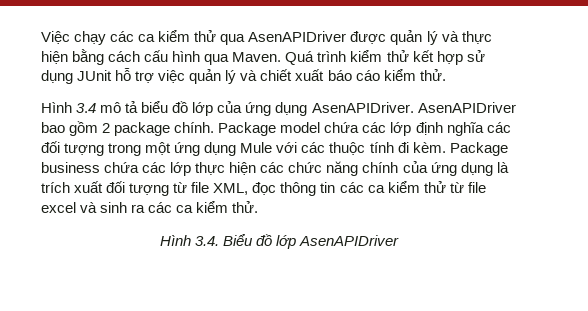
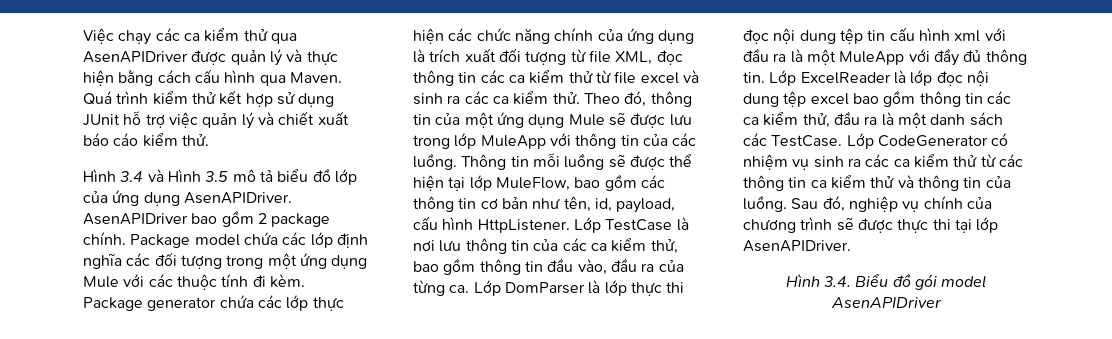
(97, 108) none -> [147,169,229,182] và Hình 3.5
[41,162,100,173] business -> [147,297,217,311] generator
(259, 207) none -> [583,91,692,107] [413,112,692,128] [413,133,697,149] [413,153,693,170] [413,174,665,191] [413,196,676,213] [413,216,689,233] [413,238,678,254] [413,258,684,275] [413,280,685,296] [743,27,1006,44] [743,48,1027,66] [743,70,989,86] [743,90,1012,107] [743,111,1003,128] [743,133,1009,149] [743,154,1023,170] [743,175,1011,191] [743,195,992,212] [743,217,999,233] [743,240,851,252] Theo đó, thông tin của một ứng dụng Mule sẽ được lưu trong lớp MuleApp với thông tin của các luồng. Thông tin mỗi luồng sẽ được thể hiện tại lớp MuleFlow, bao gồm các thông tin cơ bản như tên, id, payload, cấu hình HttpListener. Lớp TestCase là nơi lưu thông tin của các ca kiểm thử, bao gồm thông tin đầu vào, đầu ra của từng ca. Lớp DomParser là lớp thực thi đọc nội dung tệp tin cấu hình xml với đầu ra là một MuleApp với đầy đủ thông tin. Lớp ExcelReader là lớp đọc nội dung tệp excel bao gồm thông tin các ca kiểm thử, đầu ra là một danh sách các TestCase. Lớp CodeGenerator có nhiệm vụ sinh ra các ca kiểm thử từ các thông tin ca kiểm thử và thông tin của luồng. Sau đó, nghiệp vụ chính của chương trình sẽ được thực thi tại lớp AsenAPIDriver.
[276,235,297,249] lớp -> [914,274,987,290] gói model

